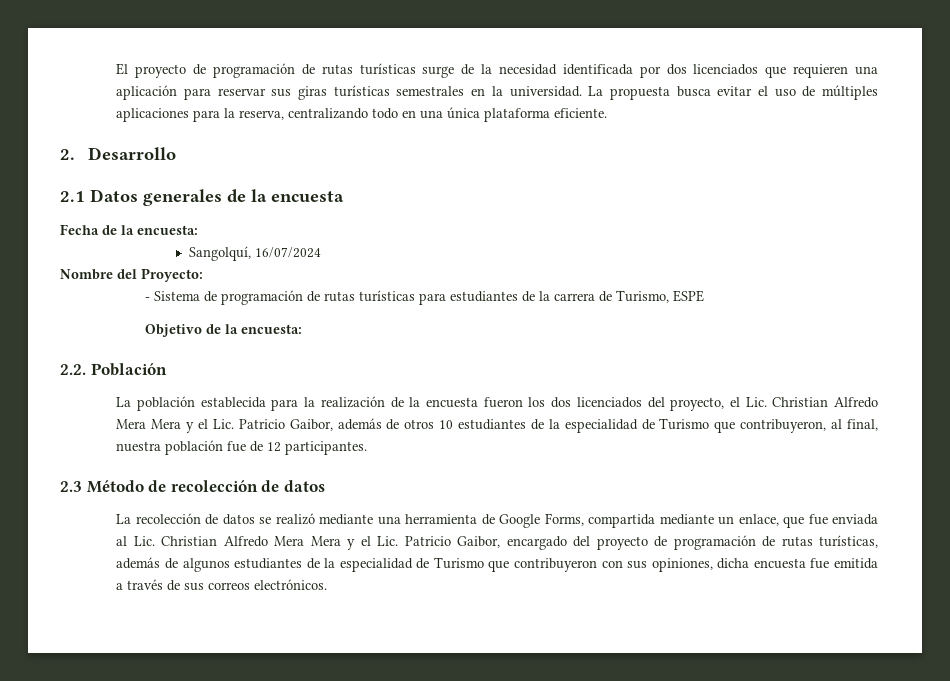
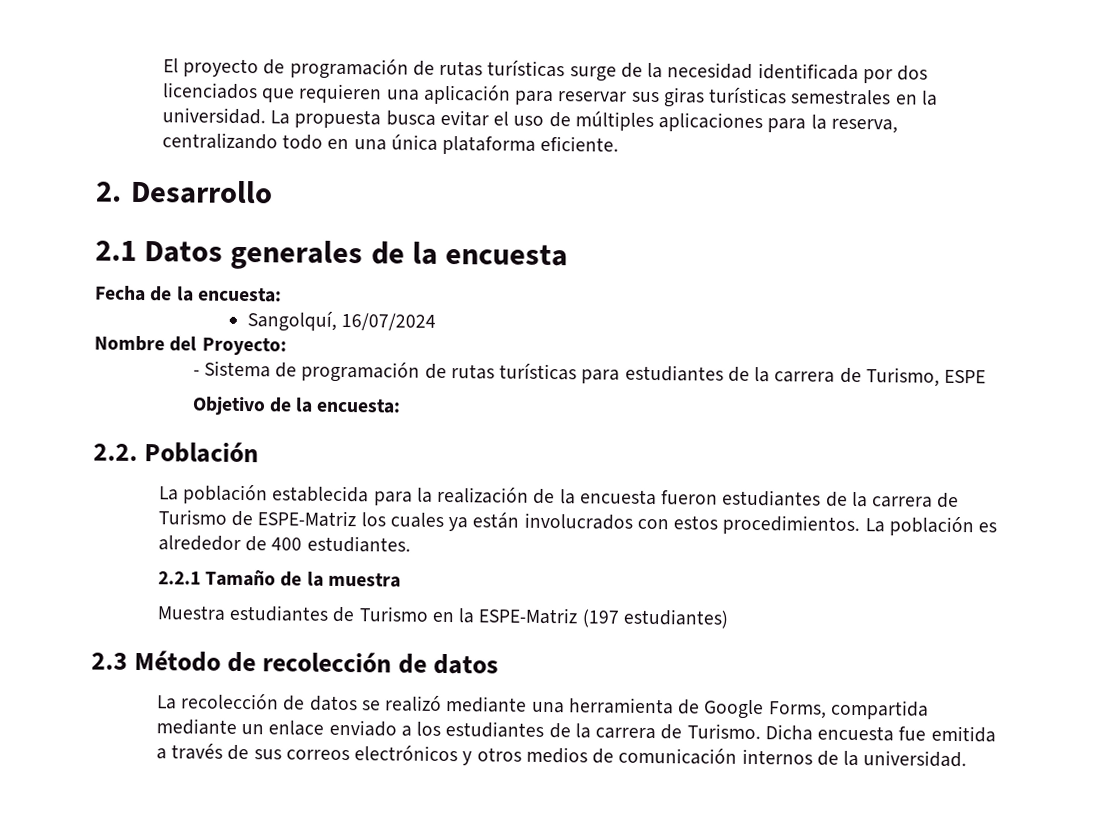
[528,397,878,411] [116,418,879,433] [116,440,368,455] los dos licenciados del proyecto, el Lic. Christian Alfredo Mera Mera y el Lic. Patricio Gaibor, además de otros 10 estudiantes de la especialidad de Turismo que contribuyeron, al final, nuestra población fue de 12 participantes. -> [722,489,960,509] [157,509,998,537] [157,535,411,553] [157,569,401,588] [156,604,729,629] estudiantes de la carrera de Turismo de ESPE-Matriz los cuales ya están involucrados con estos procedimientos. La población es alrededor de 400 estudiantes. // 2.2.1 Tamaño de la muestra // Muestra estudiantes de Turismo en la ESPE-Matriz (197 estudiantes)
[738,514,879,528] [116,535,879,550] [116,557,750,572] enlace, que fue enviada al Lic. Christian Alfredo Mera Mera y el Lic. Patricio Gaibor, encargado del proyecto de programación de rutas turísticas, además de algunos estudiantes de la especialidad de Turismo que contribuyeron con sus opiniones, dicha -> [268,719,813,741] enlace enviado a los estudiantes de la carrera de Turismo. Dicha
[254,579,328,590] electrónicos. -> [354,745,968,768] electrónicos y otros medios de comunicación internos de la universidad.

